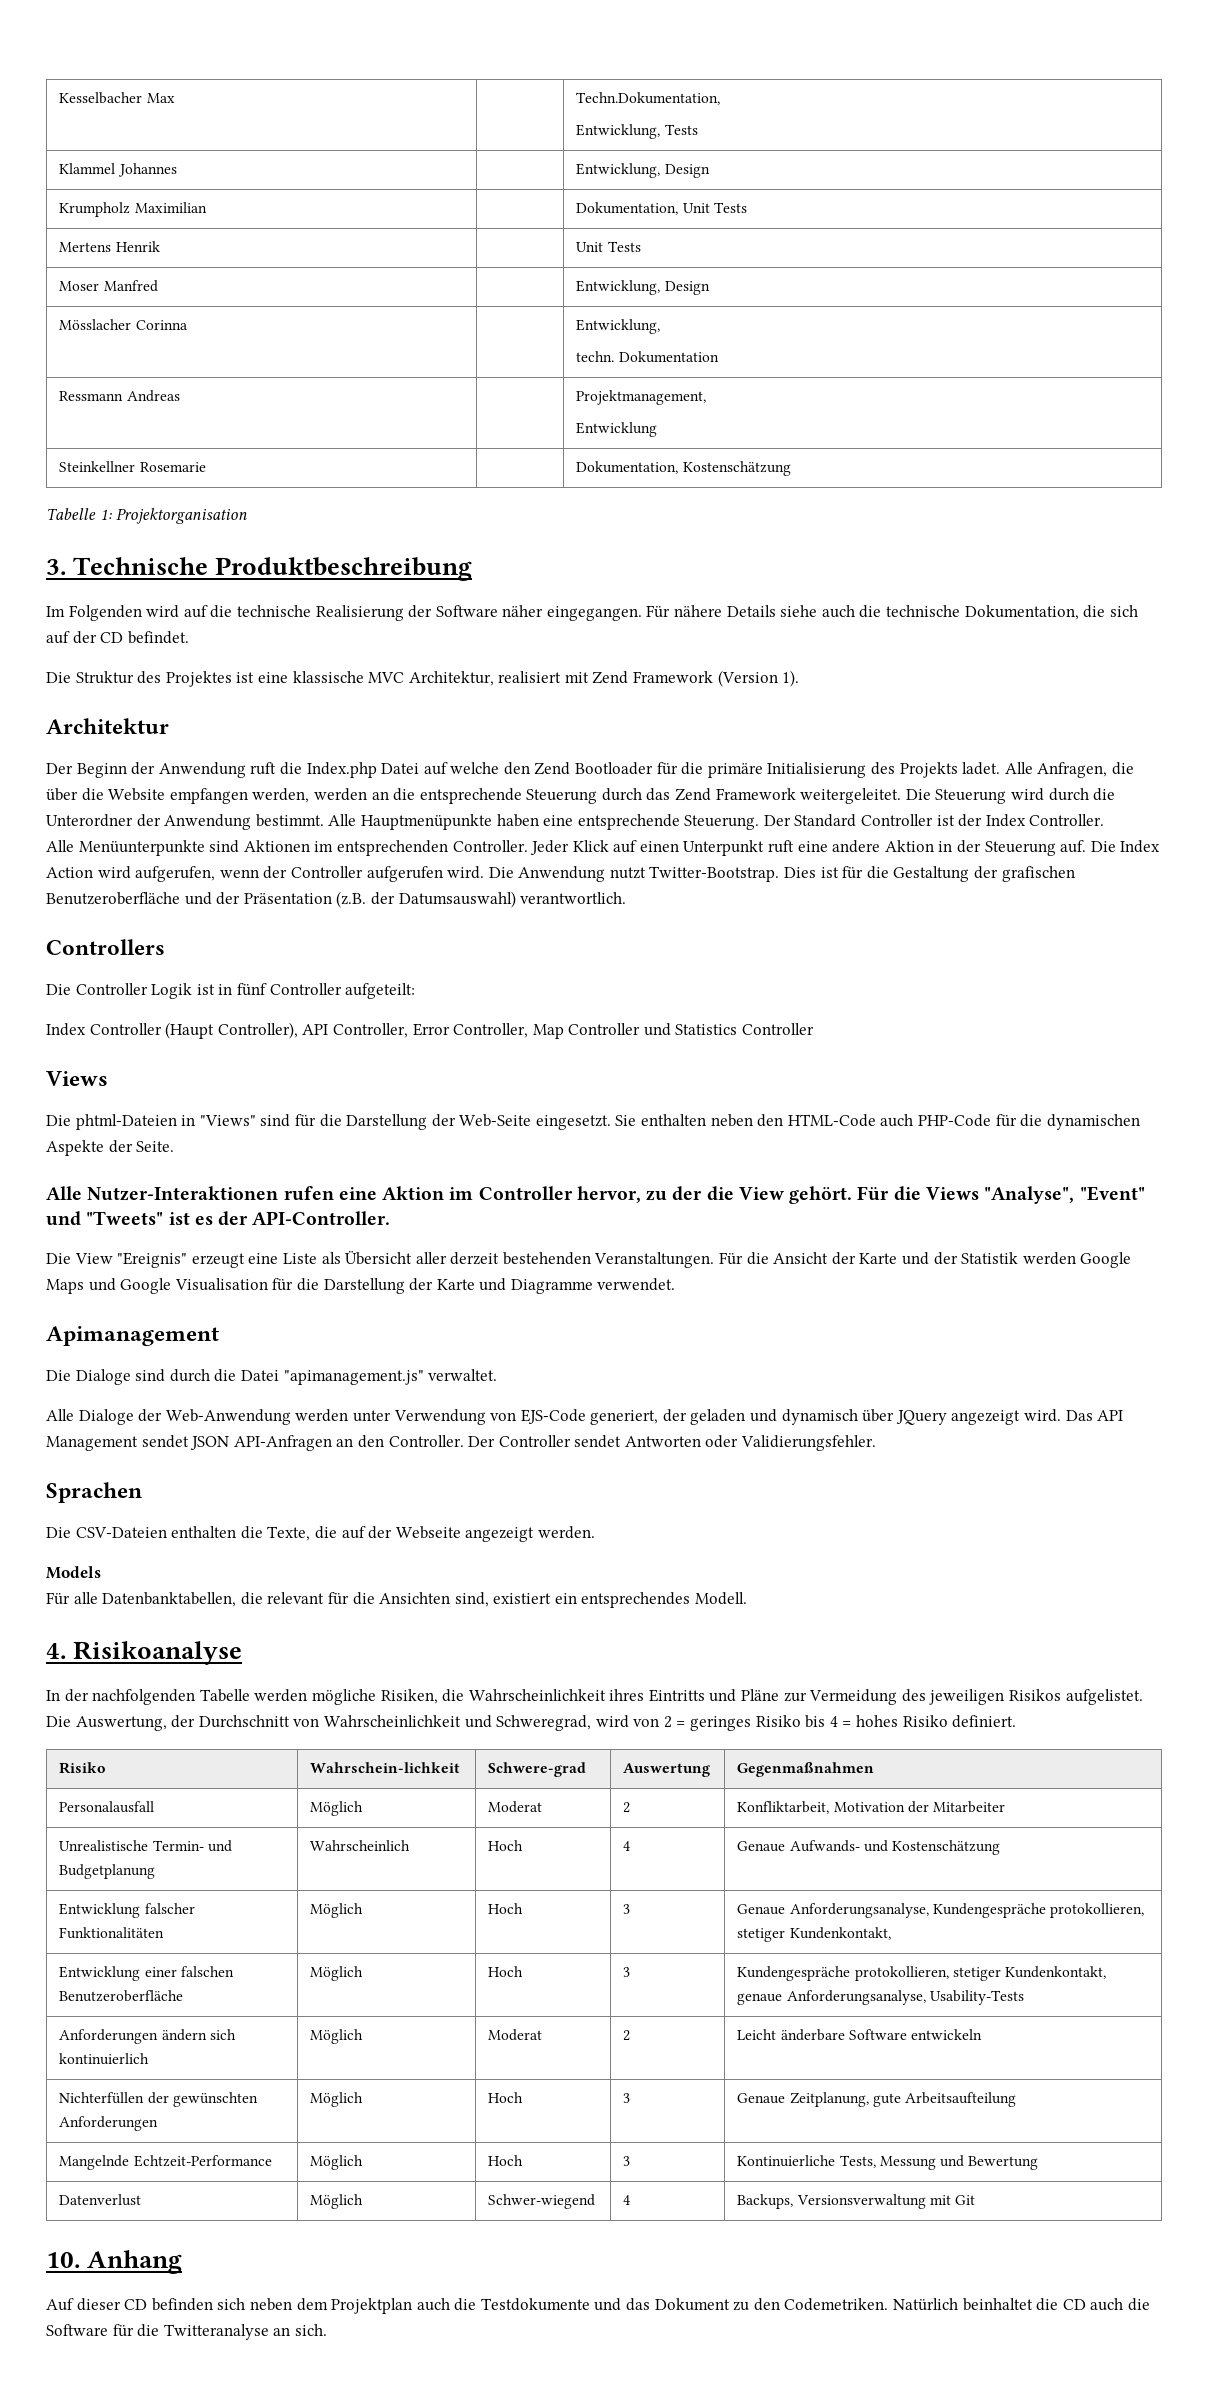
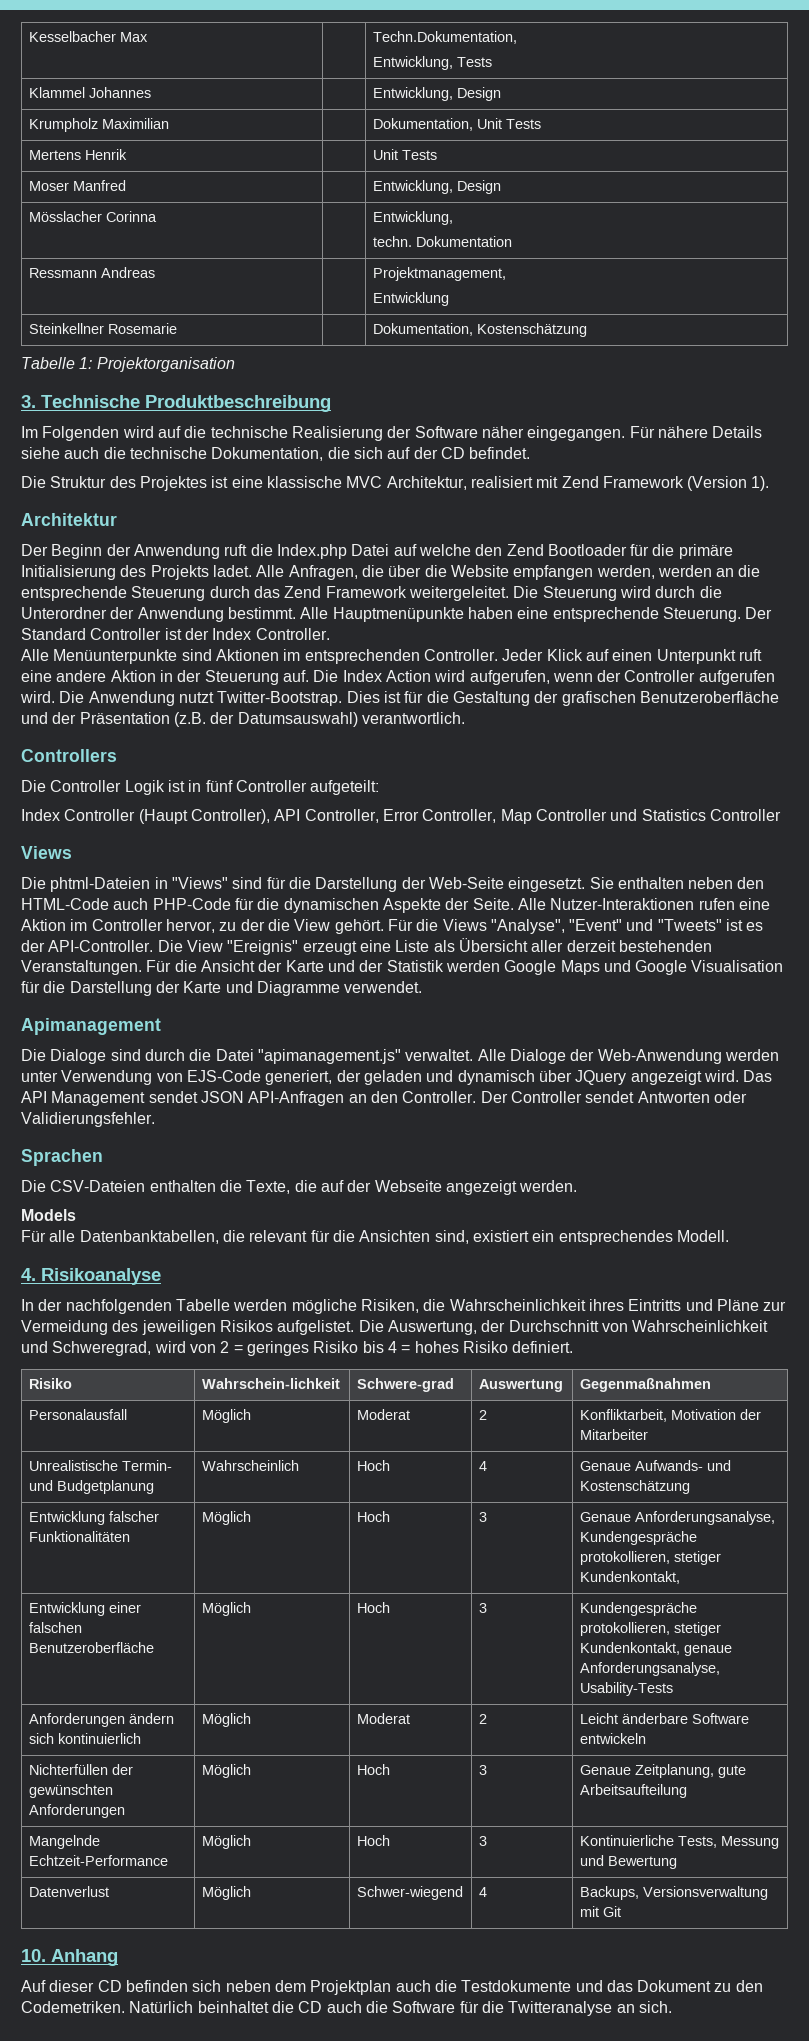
(175, 1146) // -> (514, 904) none
(391, 1218) // -> (154, 946) none
(498, 1375) // -> (474, 1055) none

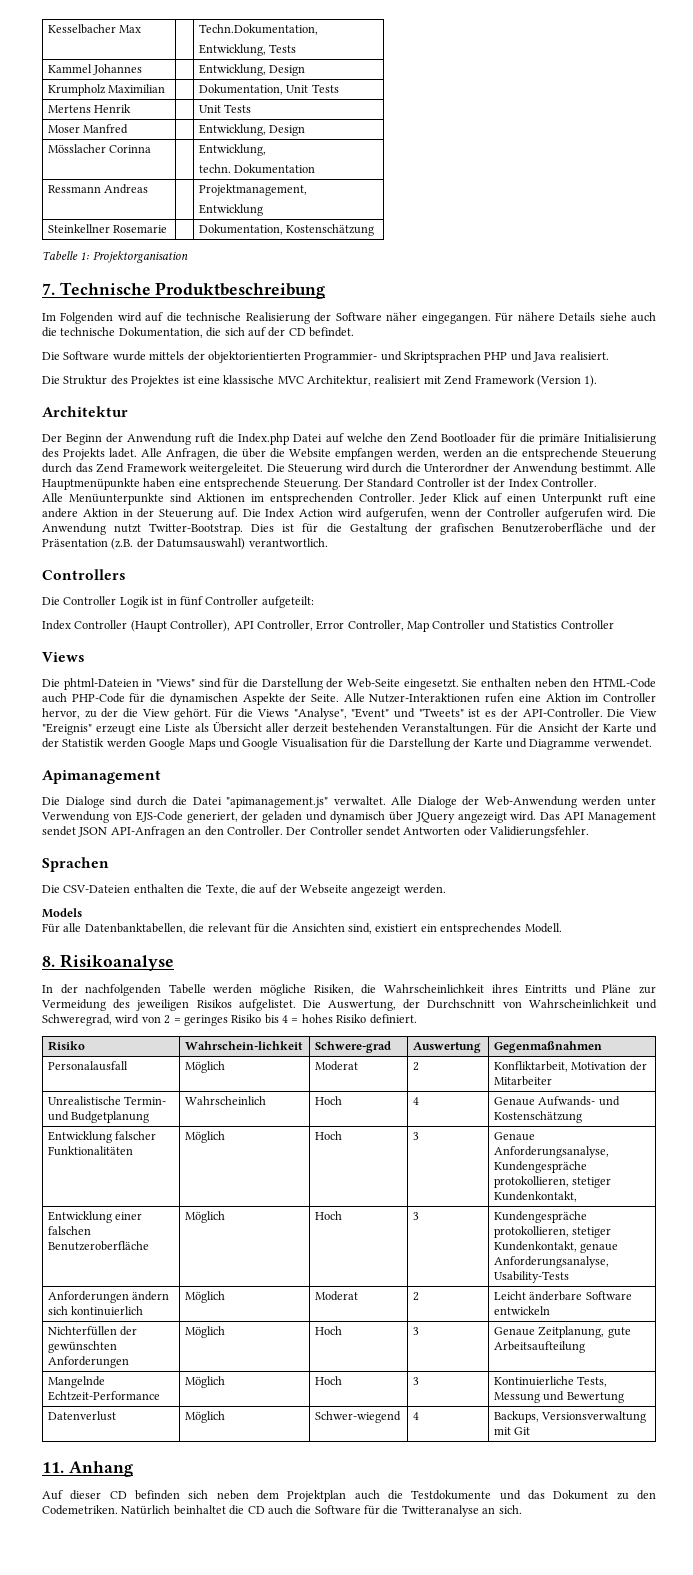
[28,87,85,98] Klammel -> [48,64,93,73] Kammel
[21,395,36,408] 3. -> [42,283,55,295] 7.
(531, 453) none -> [42,351,609,363] // Die Software wurde mittels der objektorientierten Programmier- und Skriptsprachen PHP und Java realisiert.
[21,1268,36,1281] 4. -> [42,956,55,967] 8.
[21,1949,46,1962] 10. -> [42,1462,64,1473] 11.

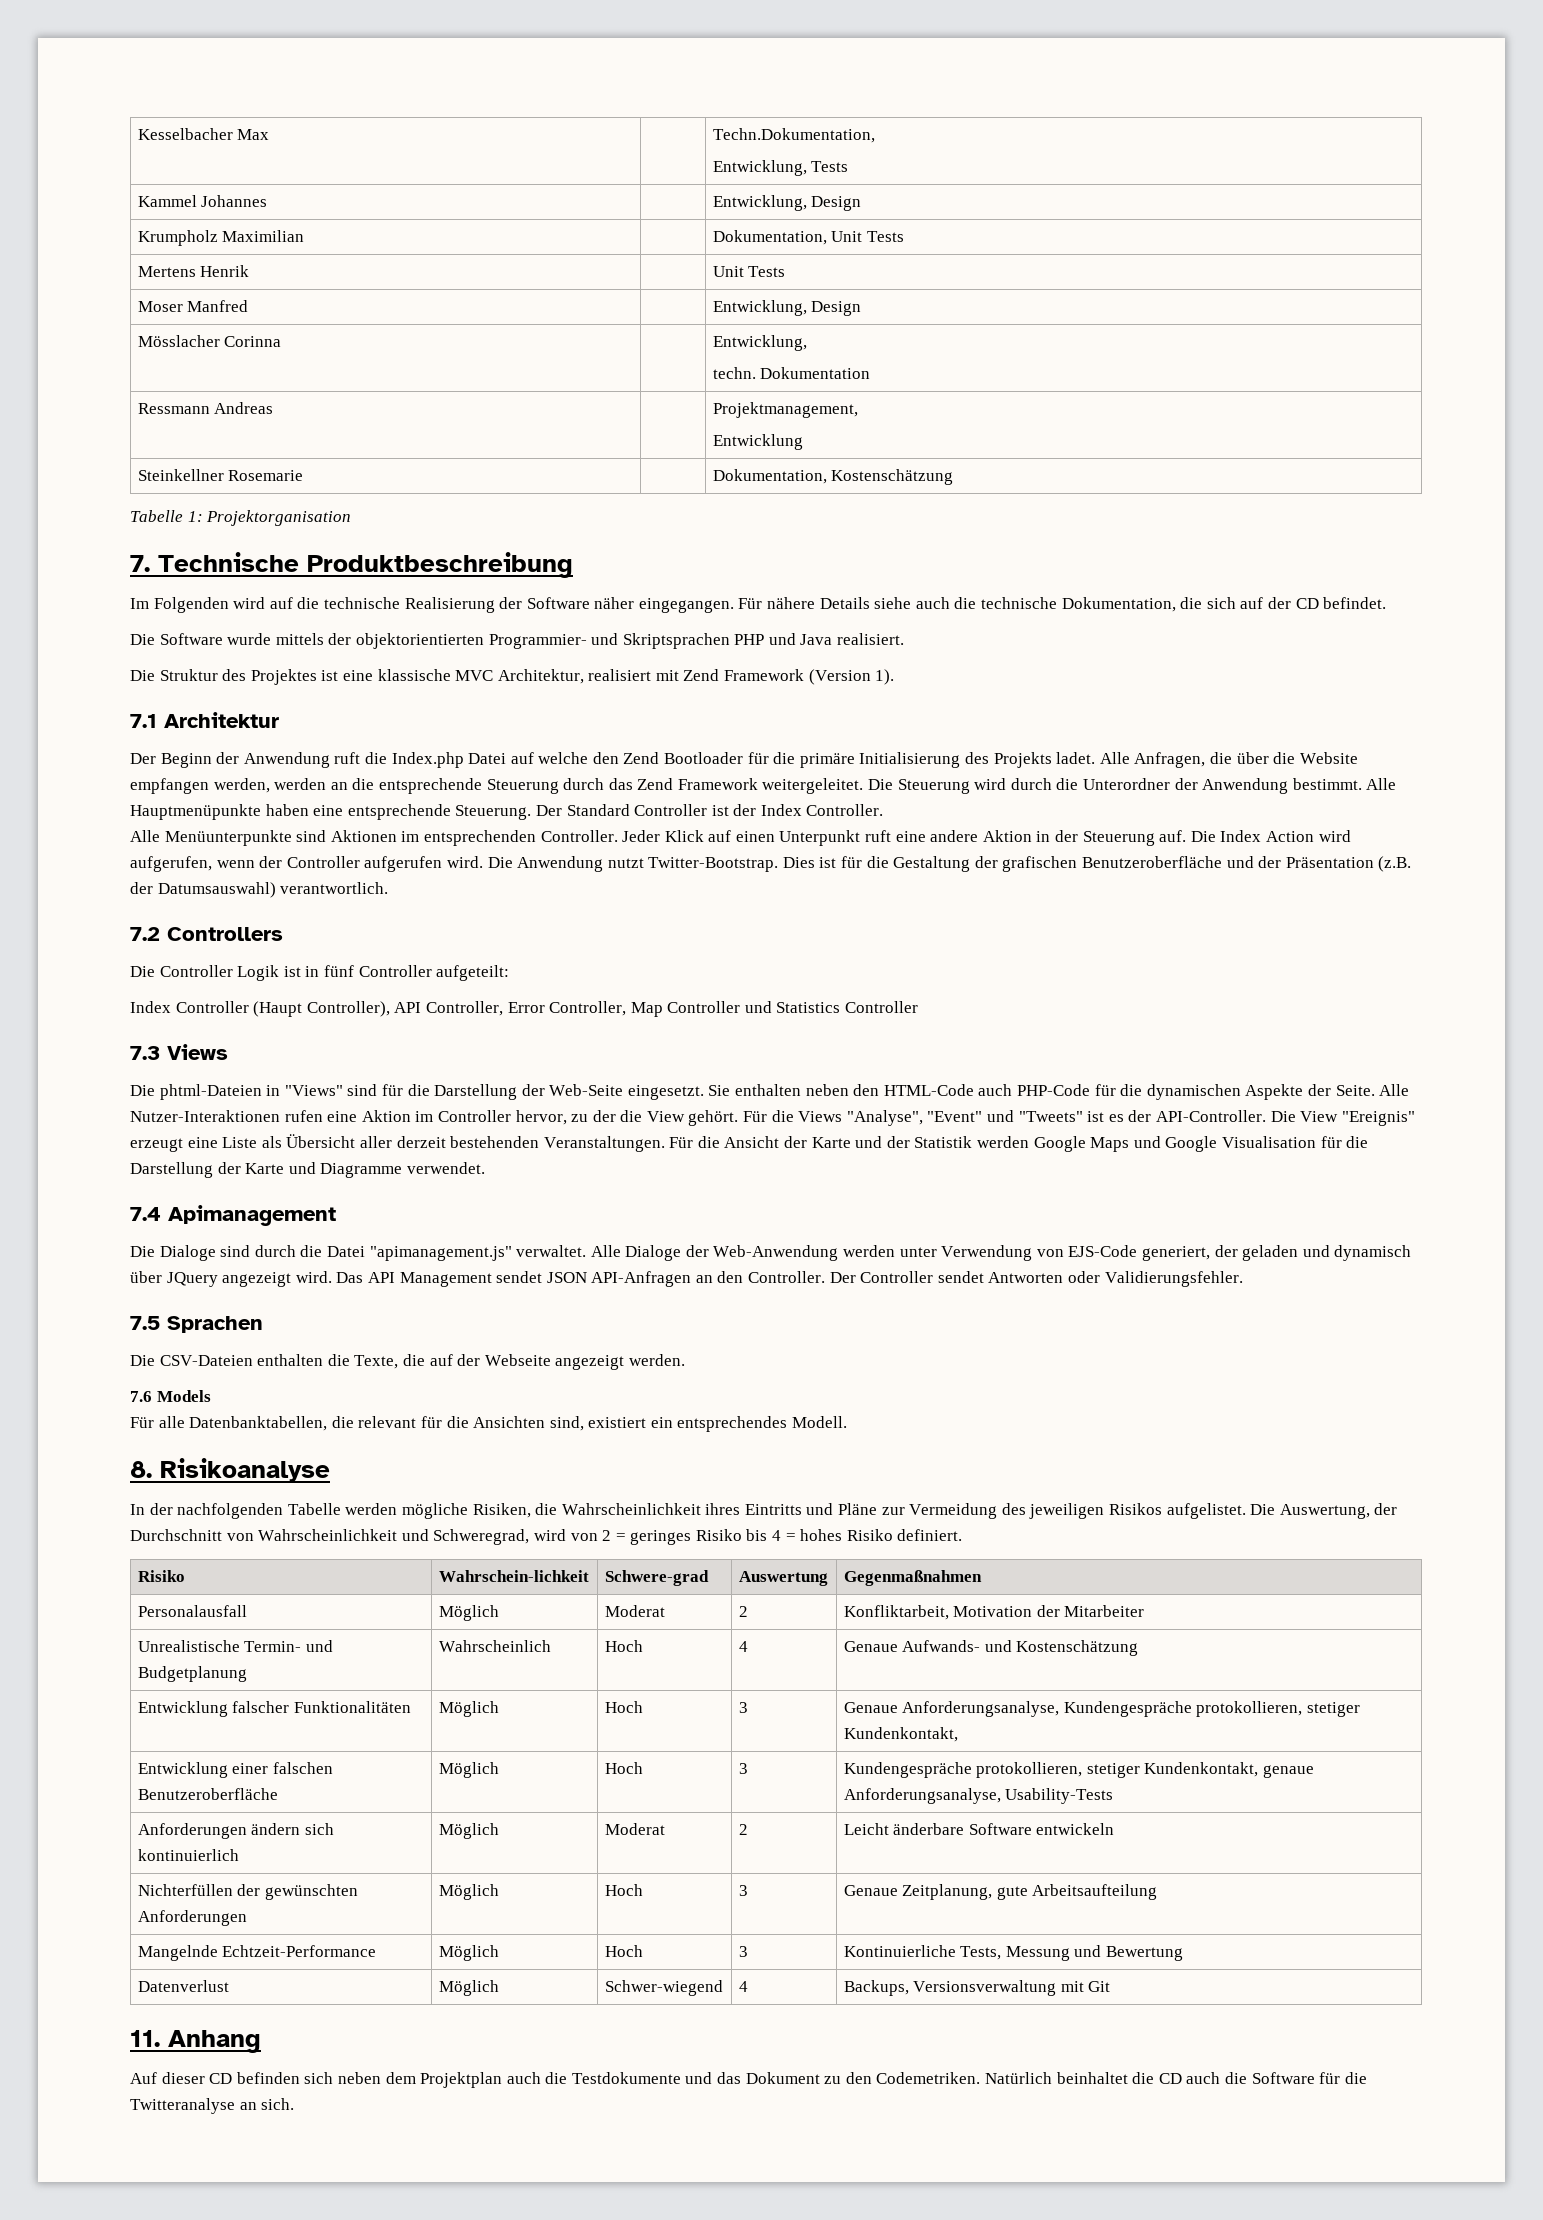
(598, 381) none -> [130,714,157,728] 7.1
(328, 542) none -> [130,927,160,941] 7.2
(614, 624) none -> [130,1046,160,1060] 7.3
(652, 743) none -> [130,1207,161,1221] 7.4
(590, 832) none -> [130,1316,160,1330] 7.5
(446, 889) none -> [130,1391,152,1402] 7.6

